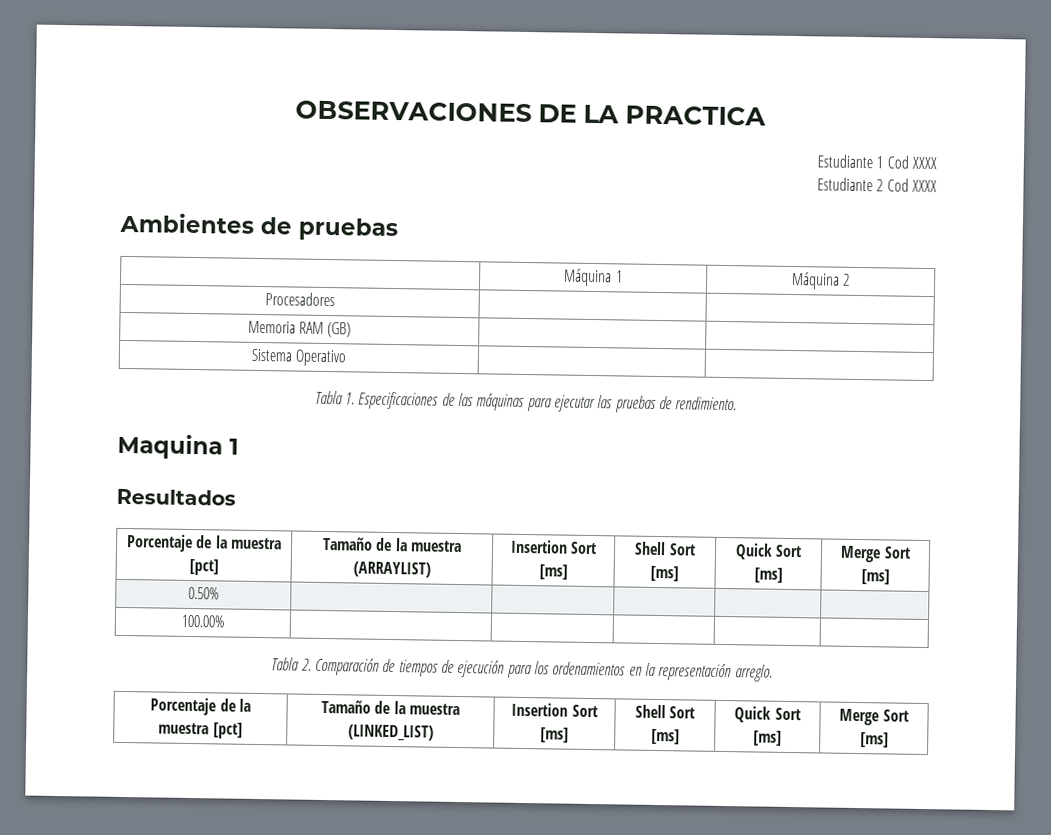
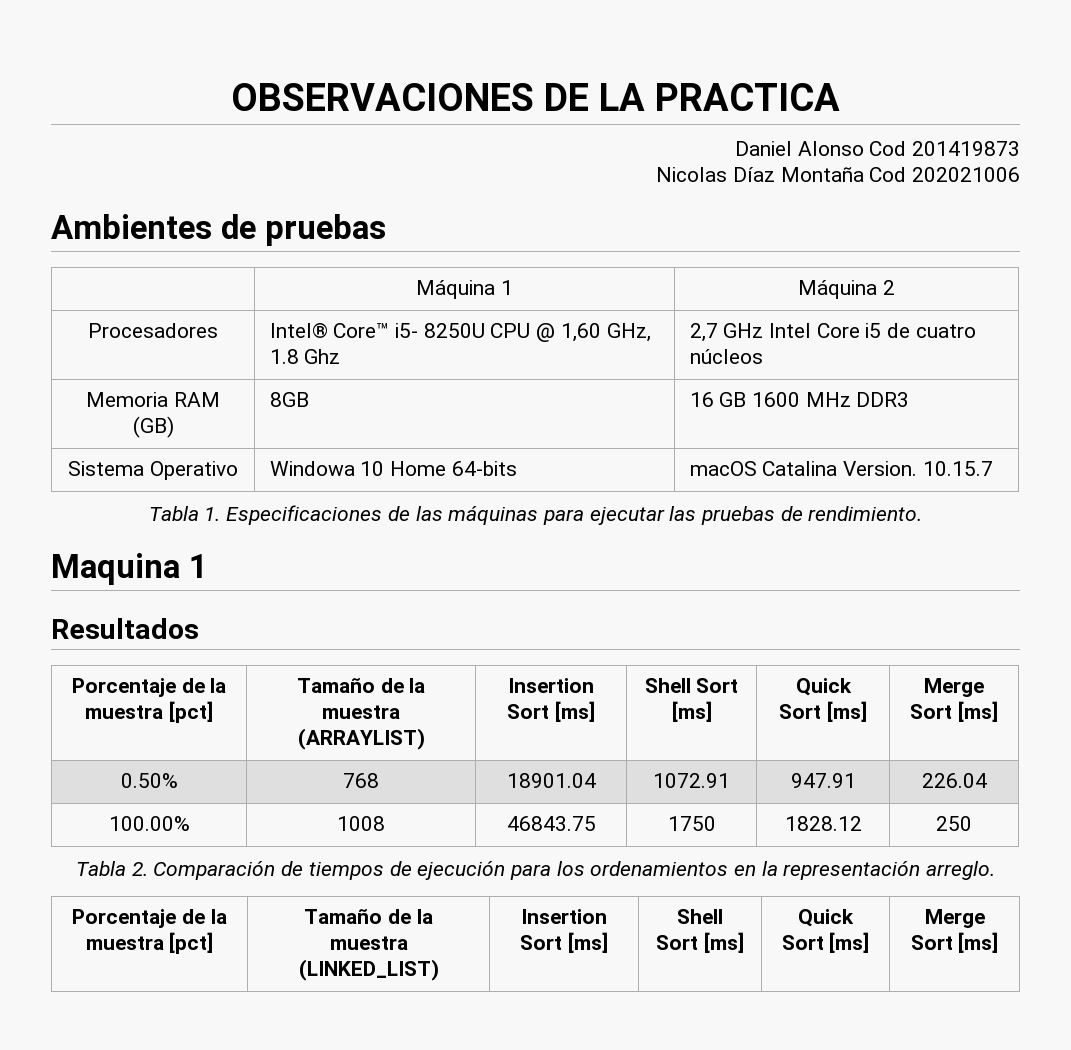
[817,154,938,170] [817,177,938,193] Estudiante 1 Cod XXXX // Estudiante 2 Cod XXXX -> [734,141,1020,156] [656,167,1020,182] Daniel Alonso Cod 201419873 // Nicolas Díaz Montaña Cod 202021006
[247,320,352,338] [250,348,347,367] | // Memoria RAM (GB) | | // Sistema Operativo | | -> [269,323,651,342] [269,349,341,364] [689,323,976,342] [689,349,763,364] [86,392,220,407] [132,416,174,438] [269,392,309,407] [689,392,910,407] [68,461,238,480] [269,461,517,476] [689,461,993,476] Intel® Core™ i5- 8250U CPU @ 1,60 GHz, 1.8 Ghz | 2,7 GHz Intel Core i5 de cuatro núcleos // Memoria RAM (GB) | 8GB | 16 GB 1600 MHz DDR3 // Sistema Operativo | Windowa 10 Home 64-bits | macOS Catalina Version. 10.15.7
[181,614,224,628] | | | | // 100.00% | | | | | -> [343,773,379,788] [506,773,596,788] [653,773,730,788] [790,773,856,788] [921,773,987,788] [108,816,190,831] [337,816,385,831] [506,816,596,831] [667,816,716,831] [784,816,862,831] [936,816,972,831] 768 | 18901.04 | 1072.91 | 947.91 | 226.04 // 100.00% | 1008 | 46843.75 | 1750 | 1828.12 | 250

